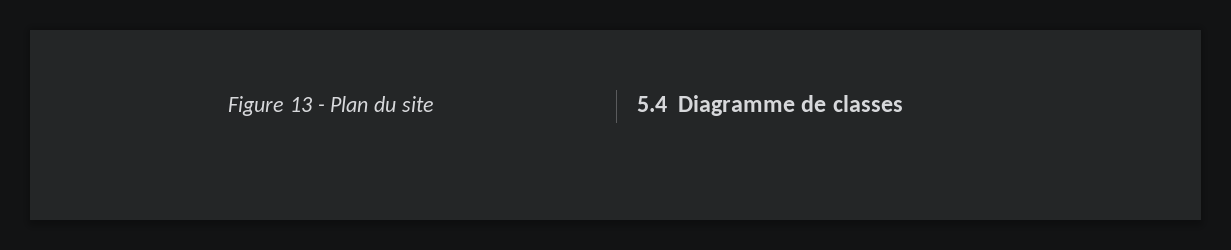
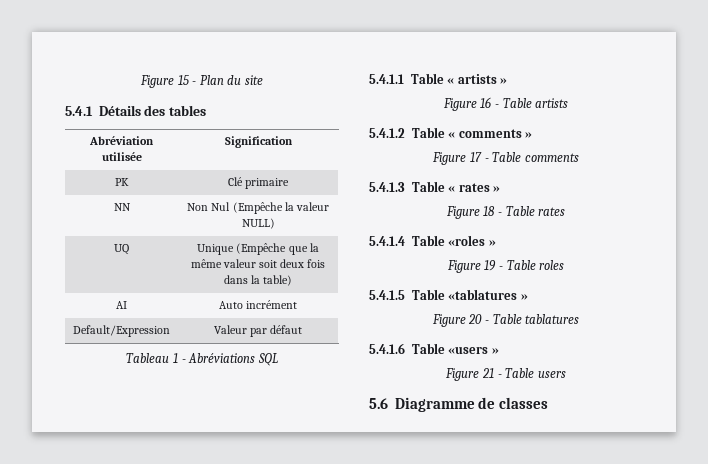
[227,96,312,116] Figure 13 -> [140,75,189,88] Figure 15
[637,96,667,112] 5.4 -> [65,105,206,116] [89,136,154,145] [101,152,142,161] [224,136,293,148] [114,178,129,186] [227,177,290,189] [113,203,131,211] [187,202,329,214] [241,218,275,229] [114,244,129,255] [197,243,319,255] [190,259,326,268] [223,275,293,286] [116,301,127,309] [218,300,298,309] [73,325,170,337] [213,325,303,337] [126,353,278,366] [369,73,508,84] [442,97,569,111] [369,127,533,138] [432,152,579,165] [369,181,501,192] [445,206,566,219] [369,235,496,246] [446,260,565,273] [369,289,528,300] [431,314,580,327] [369,343,499,354] [445,368,566,381] [369,398,388,409] 5.4.1 Détails des tables // Abréviation utilisée | Signification // PK | Clé primaire // NN | Non Nul (Empêche la valeur NULL) // UQ | Unique (Empêche que la même valeur soit deux fois dans la table) // AI | Auto incrément // Default/Expression | Valeur par défaut // Tableau 1 - Abréviations SQL // 5.4.1.1 Table « artists » // Figure 16 - Table artists // 5.4.1.2 Table « comments » // Figure 17 - Table comments // 5.4.1.3 Table « rates » // Figure 18 - Table rates // 5.4.1.4 Table «roles » // Figure 19 - Table roles // 5.4.1.5 Table «tablatures » // Figure 20 - Table tablatures // 5.4.1.6 Table «users » // Figure 21 - Table users // 5.6

